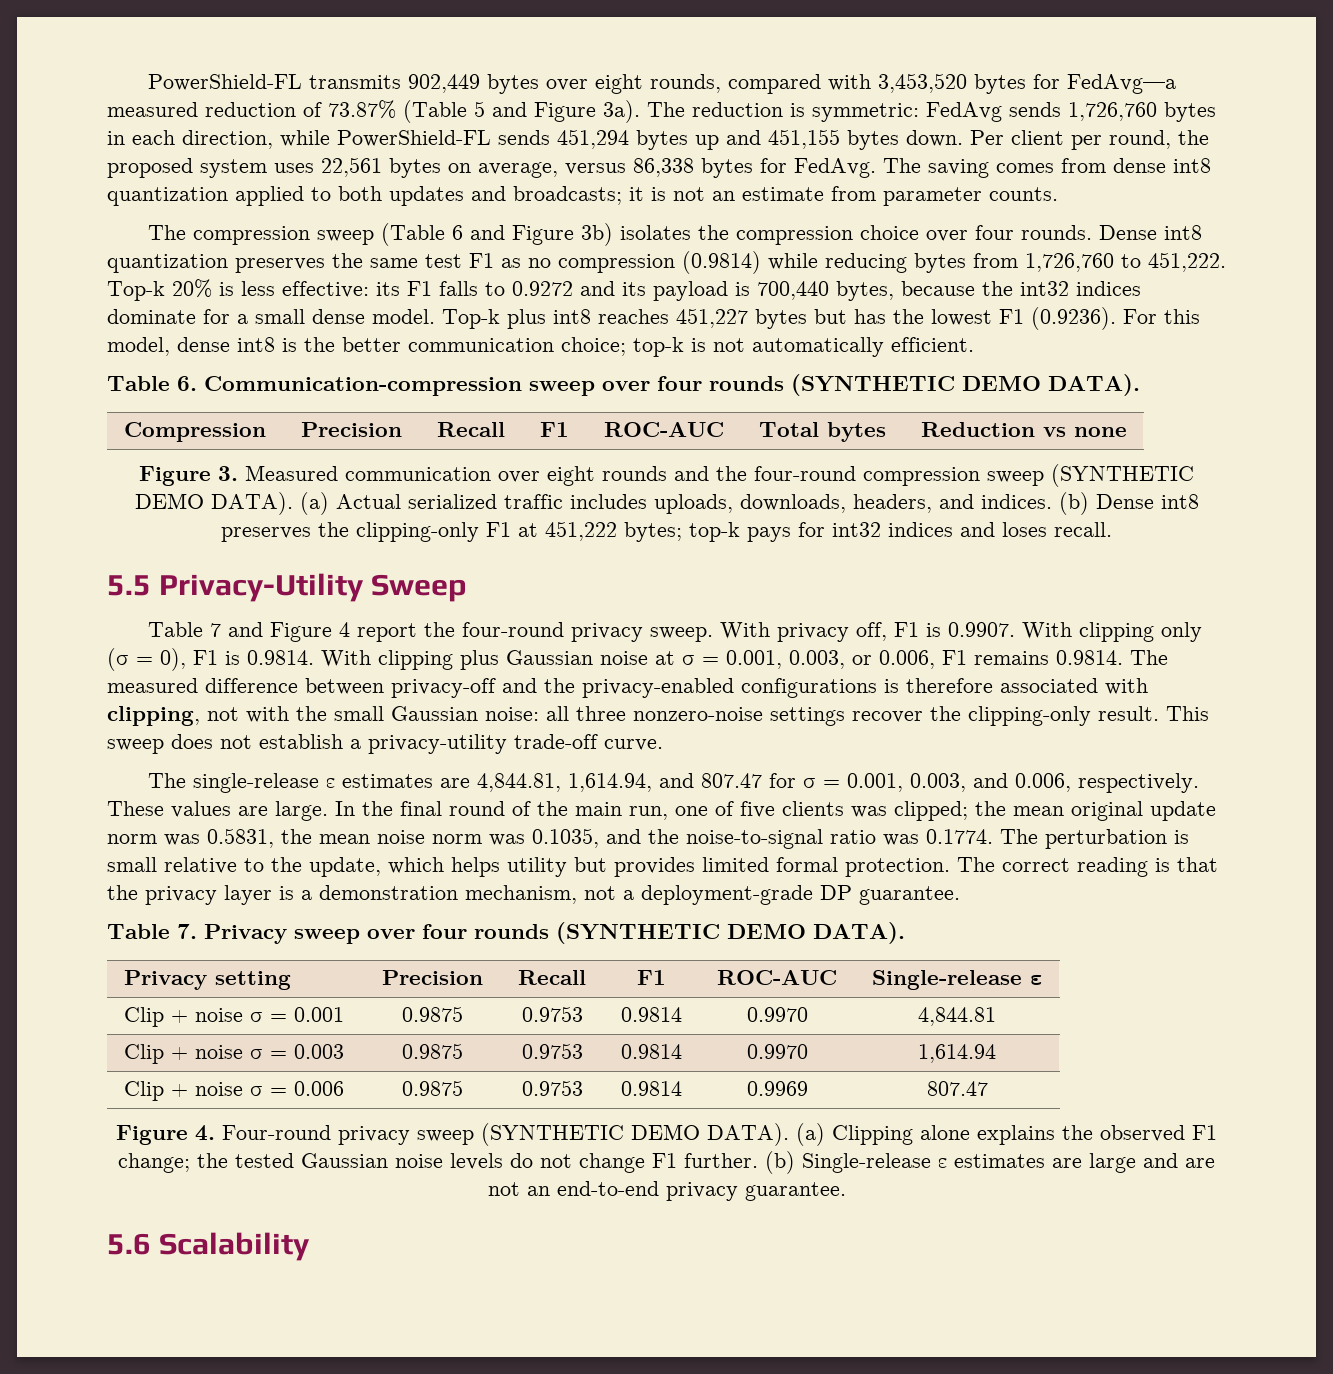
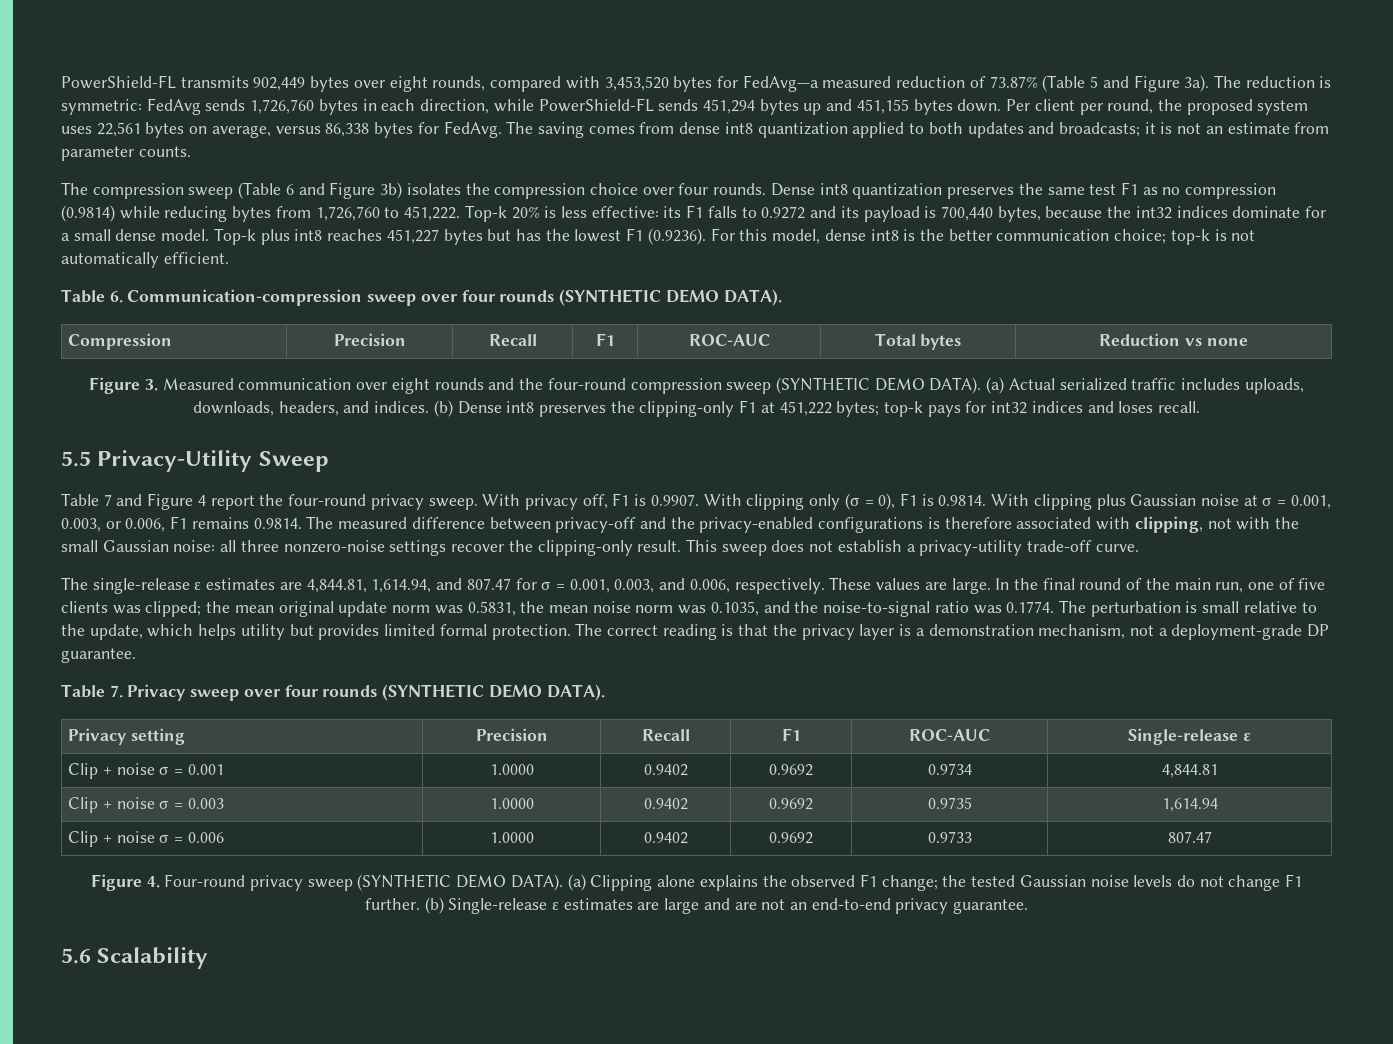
[402,1006,463,1022] [521,1006,583,1022] [621,1007,682,1022] [746,1007,808,1022] 0.9875 | 0.9753 | 0.9814 | 0.9970 -> [489,764,534,775] [643,764,688,776] [769,764,813,776] [927,763,972,775] 1.0000 | 0.9402 | 0.9692 | 0.9734
[402,1043,463,1059] [521,1043,583,1059] [621,1044,682,1059] [746,1044,808,1059] 0.9875 | 0.9753 | 0.9814 | 0.9970 -> [489,798,534,809] [643,798,688,810] [769,798,813,810] [927,797,972,809] 1.0000 | 0.9402 | 0.9692 | 0.9735
[402,1080,463,1096] [521,1080,583,1096] [621,1081,682,1096] [746,1081,808,1096] 0.9875 | 0.9753 | 0.9814 | 0.9969 -> [489,832,534,843] [643,832,688,844] [769,832,813,844] [927,831,972,843] 1.0000 | 0.9402 | 0.9692 | 0.9733

